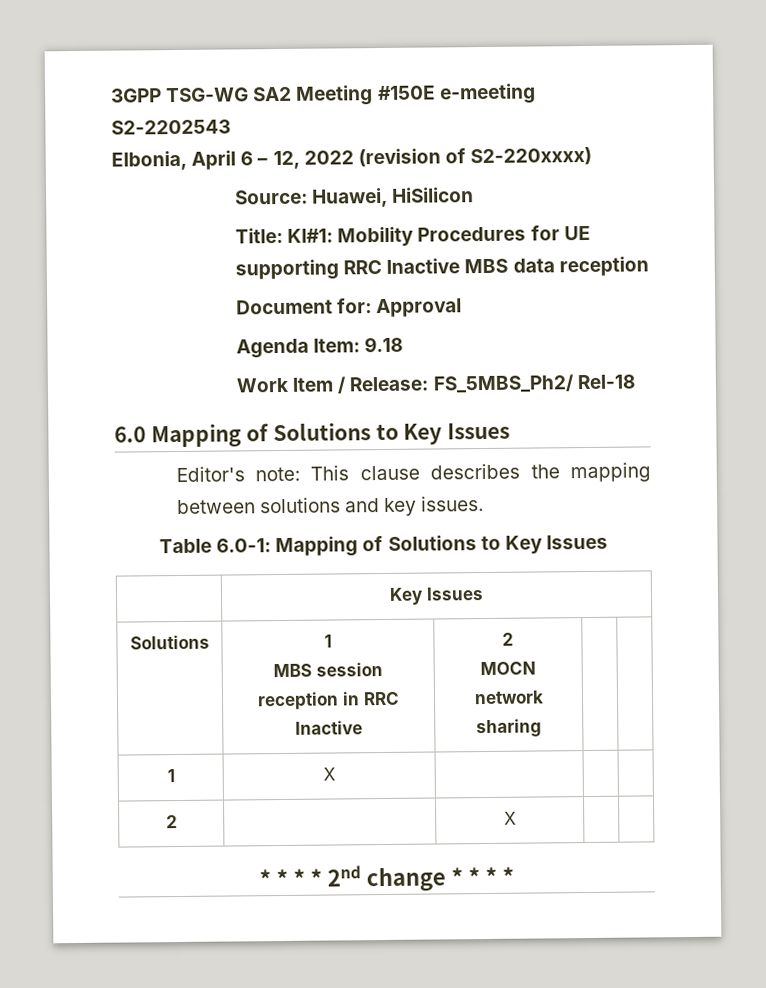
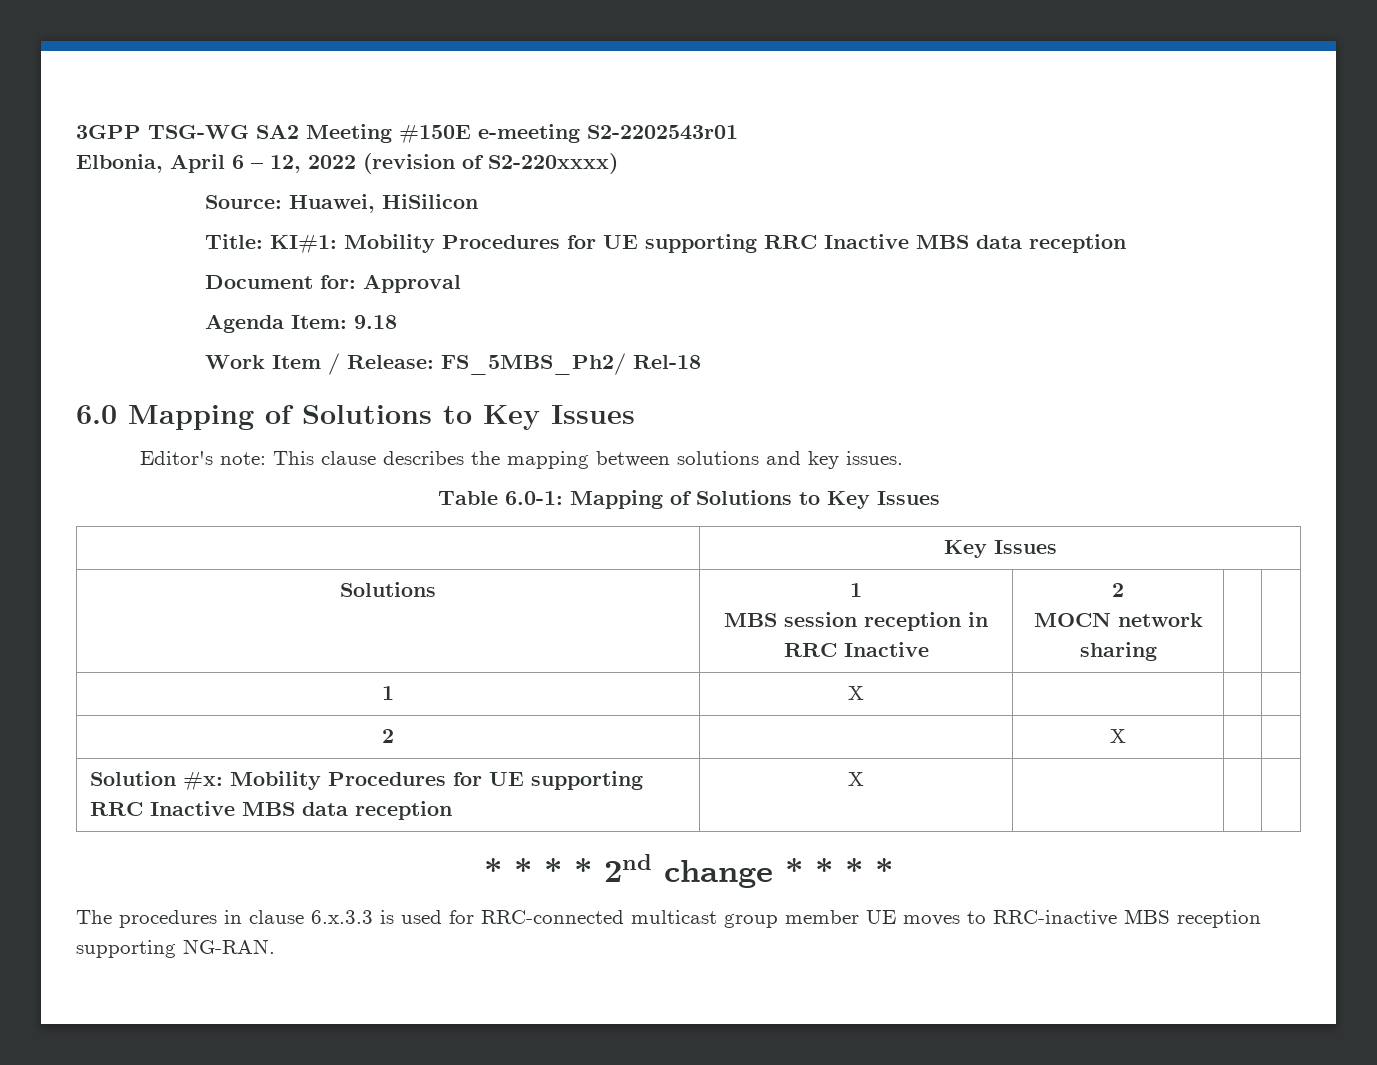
[111,119,231,135] S2-2202543 -> [587,125,738,140] S2-2202543r01
(517, 818) none -> [90,771,644,791] [90,801,453,820] [848,772,864,786] // Solution #x: Mobility Procedures for UE supporting RRC Inactive MBS data reception | X | | |
(514, 875) none -> [76,909,1261,928] [76,939,275,958] // The procedures in clause 6.x.3.3 is used for RRC-connected multicast group member UE moves to RRC-inactive MBS reception supporting NG-RAN.

